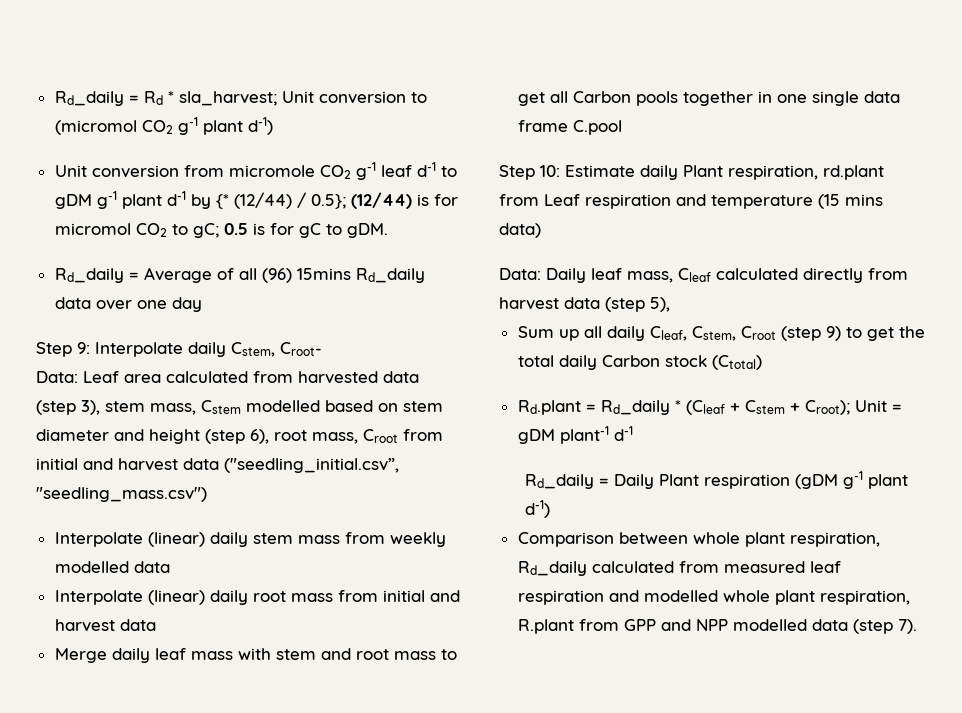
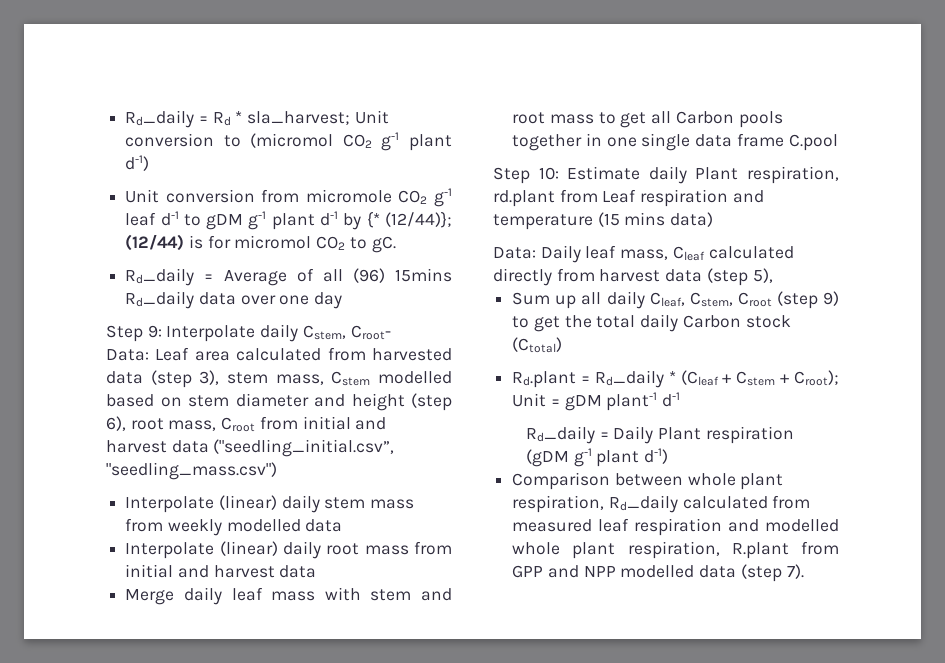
[233,192,346,209] (12/44) / 0.5}; -> [385,211,453,228] (12/44)};
[192,223,388,238] gC; 0.5 is for gC to gDM. -> [371,236,396,253] gC.

